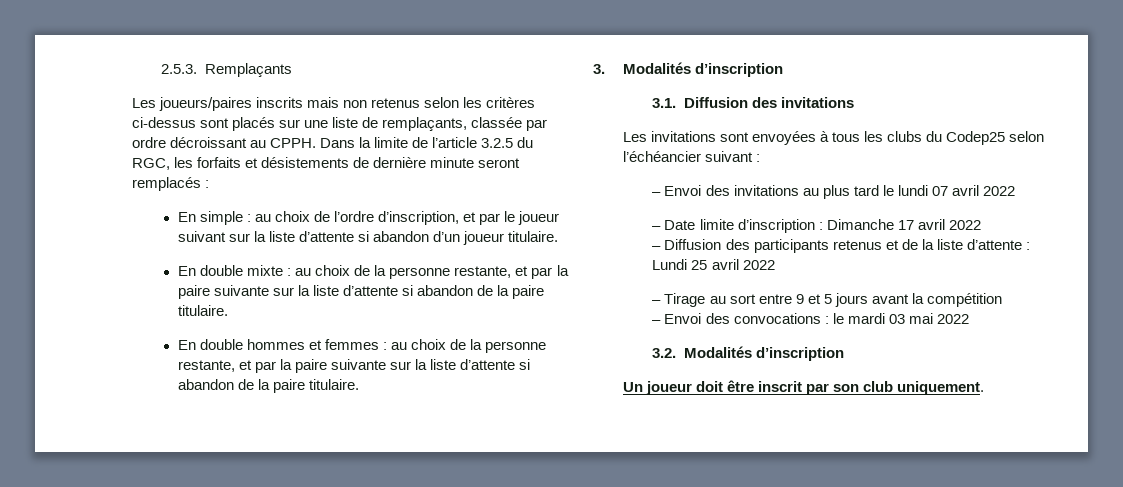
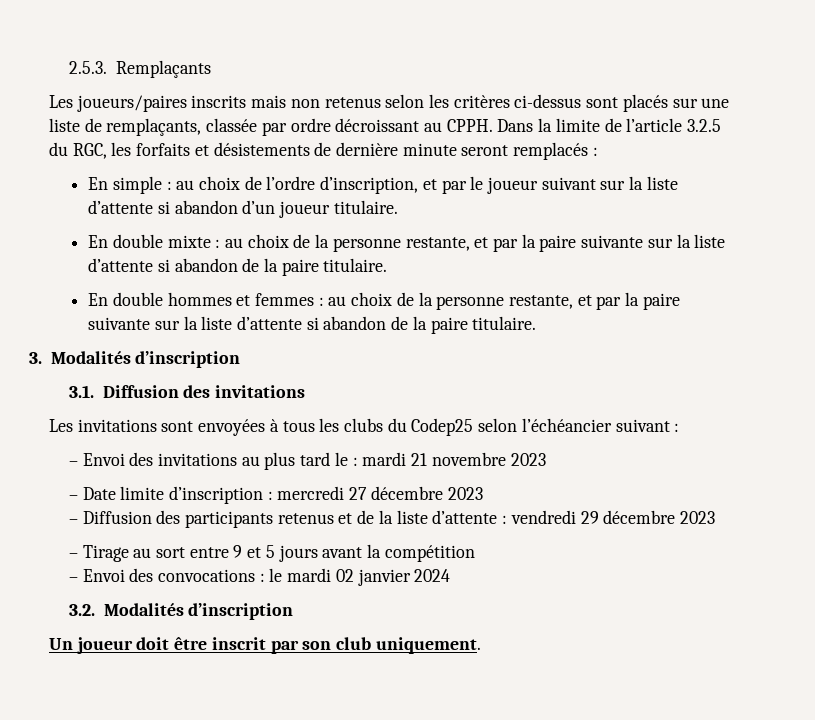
[897,185,1015,196] lundi 07 avril 2022 -> [352,452,546,466] : mardi 21 novembre 2023
[826,219,981,230] Dimanche 17 avril 2022 -> [277,486,483,500] mercredi 27 décembre 2023
[652,259,775,270] Lundi 25 avril 2022 -> [510,510,715,524] vendredi 29 décembre 2023
[888,313,969,324] 03 mai 2022 -> [335,569,451,586] 02 janvier 2024

